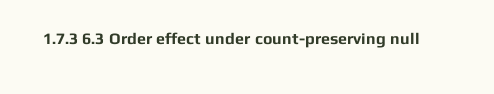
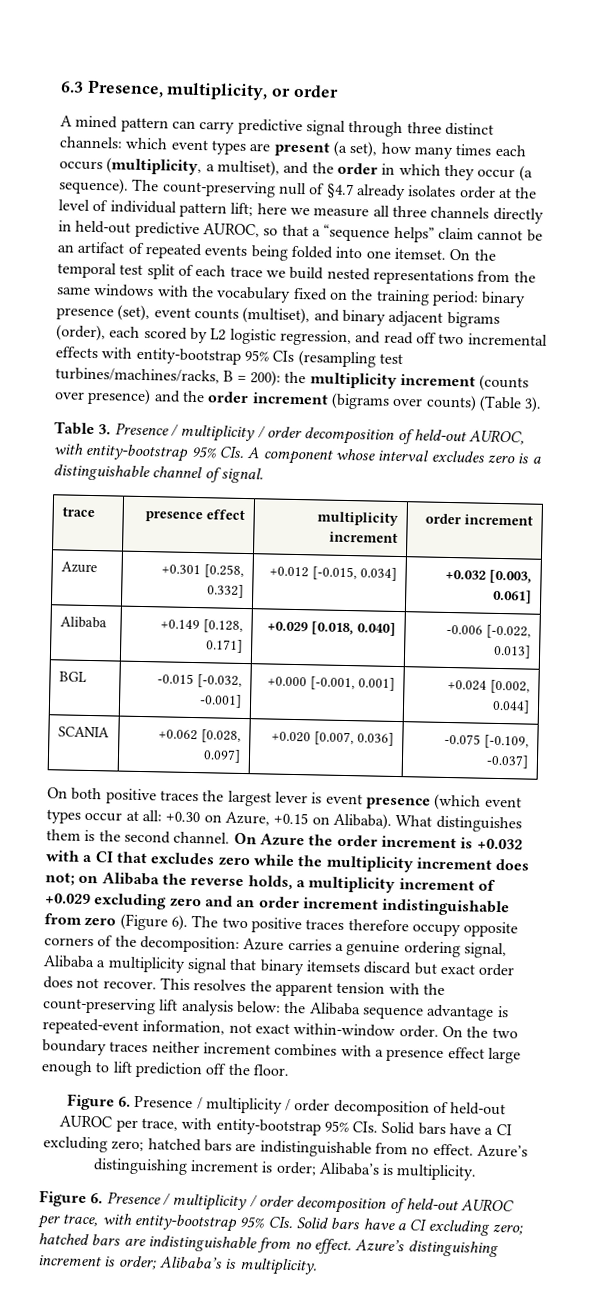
[43,32,420,48] 1.7.3 6.3 Order effect under count-preserving null -> [60,79,339,101] [60,115,494,138] [59,136,527,159] [59,157,533,182] [58,177,538,201] [58,199,544,224] [58,220,543,243] [57,241,496,261] [57,262,536,286] [57,284,527,308] [56,304,500,328] [56,324,548,347] [55,346,403,368] [55,367,530,392] [54,387,543,413] [54,421,526,445] [53,443,541,465] [53,464,264,484] [61,506,95,518] [145,509,246,523] [317,511,400,527] [329,531,399,543] [425,513,534,526] [60,561,97,574] [161,564,245,578] [207,584,245,598] [269,566,398,581] [445,569,533,584] [493,589,533,604] [59,616,107,629] [160,619,244,633] [206,639,244,653] [267,621,397,636] [446,624,532,639] [493,644,532,659] [58,671,87,682] [157,673,243,688] [199,694,243,708] [267,676,396,691] [447,679,531,694] [492,699,531,714] [57,726,110,738] [158,729,242,743] [203,749,242,763] [271,731,395,746] [444,733,530,749] [486,754,530,769] [47,787,522,811] [46,809,522,833] [46,829,523,850] [45,850,531,873] [45,872,496,894] [45,893,511,917] [44,913,519,938] [44,935,507,959] [43,955,515,977] [43,976,445,997] [42,997,509,1021] [42,1018,518,1039] [42,1039,521,1064] [41,1060,289,1079] [66,1093,507,1117] [59,1115,512,1136] [43,1136,528,1158] [92,1158,478,1181] [39,1190,515,1214] [37,1213,523,1236] [38,1233,499,1258] [38,1255,318,1276] 6.3 Presence, multiplicity, or order // A mined pattern can carry predictive signal through three distinct channels: which event types are present (a set), how many times each occurs (multiplicity, a multiset), and the order in which they occur (a sequence). The count-preserving null of §4.7 already isolates order at the level of individual pattern lift; here we measure all three channels directly in held-out predictive AUROC, so that a “sequence helps” claim cannot be an artifact of repeated events being folded into one itemset. On the temporal test split of each trace we build nested representations from the same windows with the vocabulary fixed on the training period: binary presence (set), event counts (multiset), and binary adjacent bigrams (order), each scored by L2 logistic regression, and read off two incremental effects with entity-bootstrap 95% CIs (resampling test turbines/machines/racks, B = 200): the multiplicity increment (counts over presence) and the order increment (bigrams over counts) (Table 3). // Table 3. Presence / multiplicity / order decomposition of held-out AUROC, with entity-bootstrap 95% CIs. A component whose interval excludes zero is a distinguishable channel of signal. // trace | presence effect | multiplicity increment | order increment // Azure | +0.301 [0.258, 0.332] | +0.012 [-0.015, 0.034] | +0.032 [0.003, 0.061] // Alibaba | +0.149 [0.128, 0.171] | +0.029 [0.018, 0.040] | -0.006 [-0.022, 0.013] // BGL | -0.015 [-0.032, -0.001] | +0.000 [-0.001, 0.001] | +0.024 [0.002, 0.044] // SCANIA | +0.062 [0.028, 0.097] | +0.020 [0.007, 0.036] | -0.075 [-0.109, -0.037] // On both positive traces the largest lever is event presence (which event types occur at all: +0.30 on Azure, +0.15 on Alibaba). What distinguishes them is the second channel. On Azure the order increment is +0.032 with a CI that excludes zero while the multiplicity increment does not; on Alibaba the reverse holds, a multiplicity increment of +0.029 excluding zero and an order increment indistinguishable from zero (Figure 6). The two positive traces therefore occupy opposite corners of the decomposition: Azure carries a genuine ordering signal, Alibaba a multiplicity signal that binary itemsets discard but exact order does not recover. This resolves the apparent tension with the count-preserving lift analysis below: the Alibaba sequence advantage is repeated-event information, not exact within-window order. On the two boundary traces neither increment combines with a presence effect large enough to lift prediction off the floor. // Figure 6. Presence / multiplicity / order decomposition of held-out AUROC per trace, with entity-bootstrap 95% CIs. Solid bars have a CI excluding zero; hatched bars are indistinguishable from no effect. Azure’s distinguishing increment is order; Alibaba’s is multiplicity. // Figure 6. Presence / multiplicity / order decomposition of held-out AUROC per trace, with entity-bootstrap 95% CIs. Solid bars have a CI excluding zero; hatched bars are indistinguishable from no effect. Azure’s distinguishing increment is order; Alibaba’s is multiplicity.

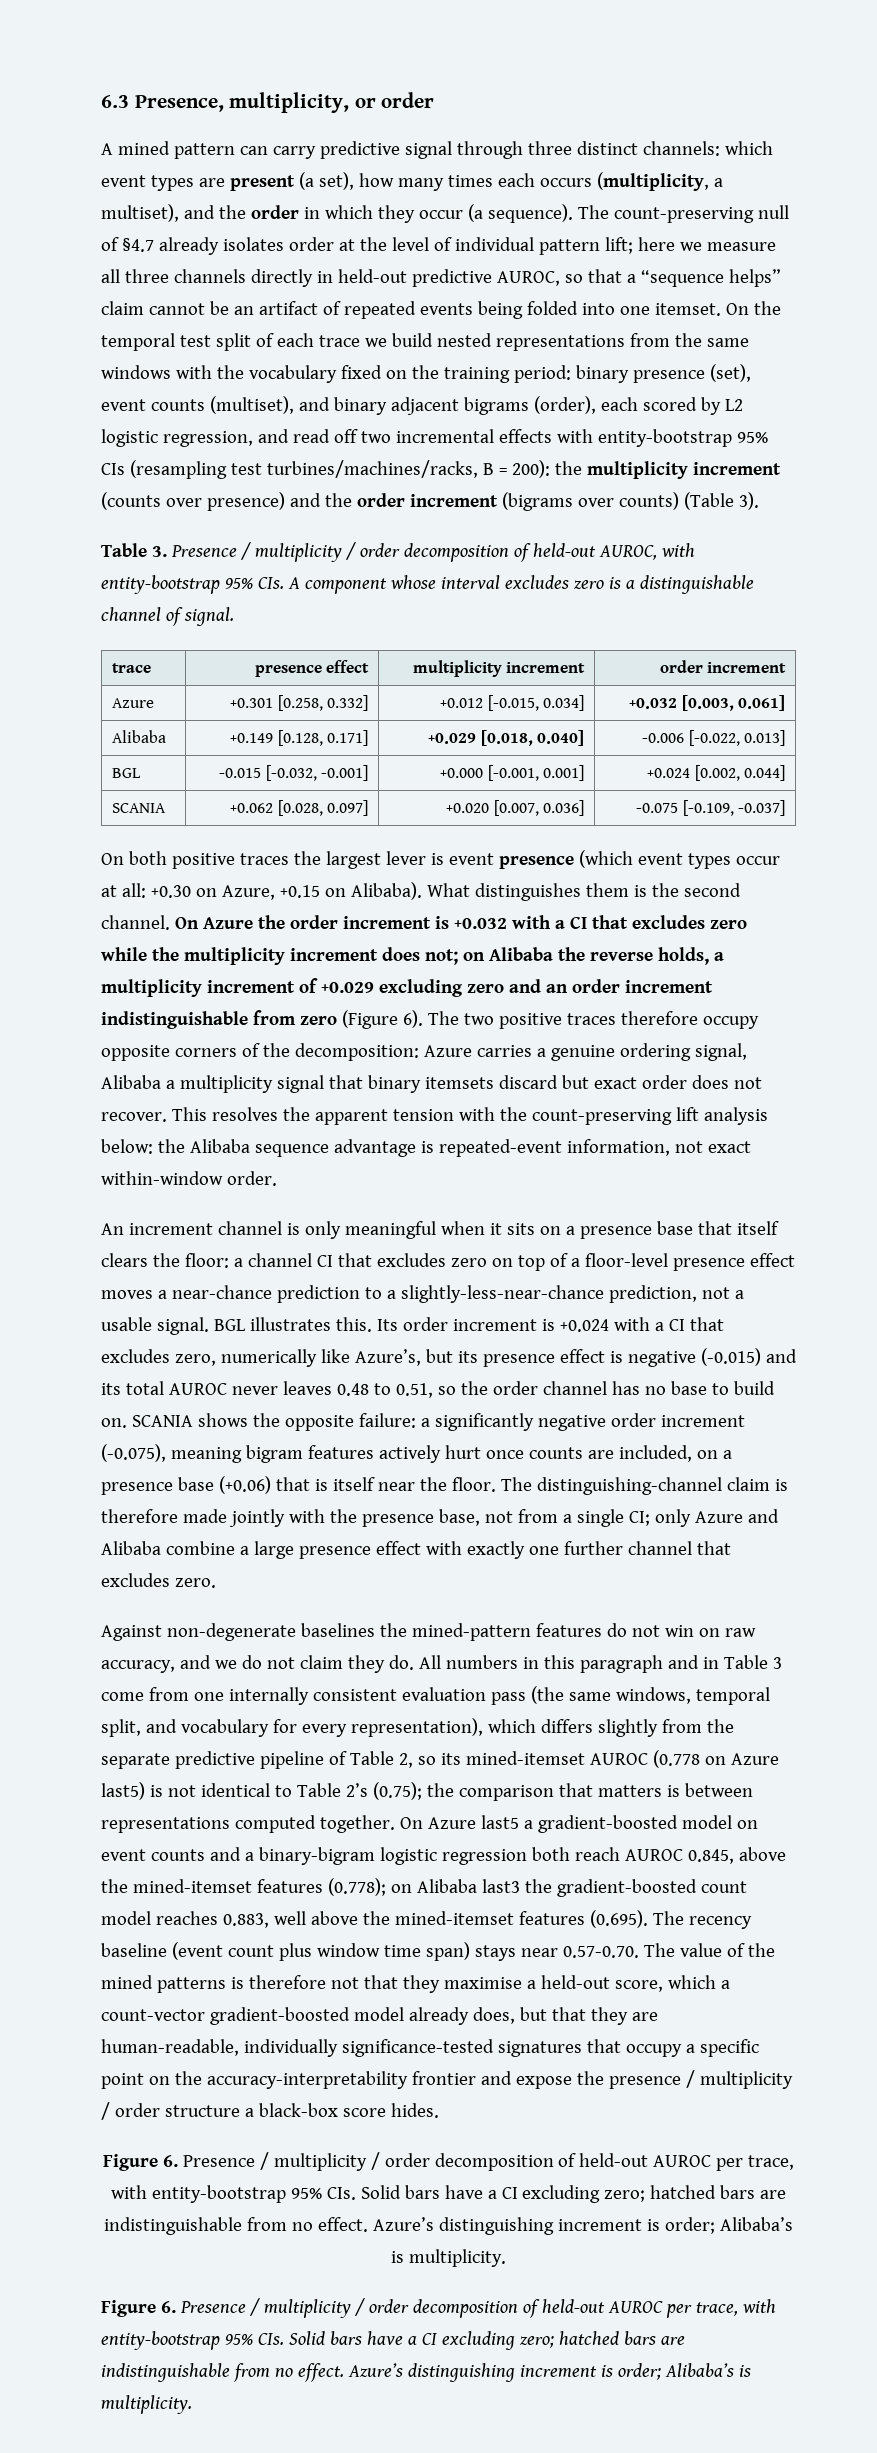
[441,1025,518,1039] [42,1039,521,1064] [41,1060,289,1079] On the two boundary traces neither increment combines with a presence effect large enough to lift prediction off the floor. -> [101,1221,779,1239] [101,1253,795,1271] [101,1285,744,1303] [101,1317,724,1335] [101,1348,797,1367] [101,1381,775,1398] [101,1413,745,1431] [101,1444,732,1463] [101,1476,788,1495] [101,1509,779,1527] [101,1541,731,1559] [101,1573,216,1588] [101,1623,756,1641] [101,1655,782,1673] [101,1686,770,1705] [101,1718,734,1737] [101,1750,779,1769] [101,1782,753,1801] [101,1815,758,1833] [101,1847,786,1865] [101,1878,747,1897] [101,1910,752,1929] [101,1942,775,1961] [101,1975,730,1993] [101,2007,658,2025] [101,2039,759,2057] [101,2070,793,2089] [101,2102,439,2120] // An increment channel is only meaningful when it sits on a presence base that itself clears the floor: a channel CI that excludes zero on top of a floor-level presence effect moves a near-chance prediction to a slightly-less-near-chance prediction, not a usable signal. BGL illustrates this. Its order increment is +0.024 with a CI that excludes zero, numerically like Azure’s, but its presence effect is negative (-0.015) and its total AUROC never leaves 0.48 to 0.51, so the order channel has no base to build on. SCANIA shows the opposite failure: a significantly negative order increment (-0.075), meaning bigram features actively hurt once counts are included, on a presence base (+0.06) that is itself near the floor. The distinguishing-channel claim is therefore made jointly with the presence base, not from a single CI; only Azure and Alibaba combine a large presence effect with exactly one further channel that excludes zero. // Against non-degenerate baselines the mined-pattern features do not win on raw accuracy, and we do not claim they do. All numbers in this paragraph and in Table 3 come from one internally consistent evaluation pass (the same windows, temporal split, and vocabulary for every representation), which differs slightly from the separate predictive pipeline of Table 2, so its mined-itemset AUROC (0.778 on Azure last5) is not identical to Table 2’s (0.75); the comparison that matters is between representations computed together. On Azure last5 a gradient-boosted model on event counts and a binary-bigram logistic regression both reach AUROC 0.845, above the mined-itemset features (0.778); on Alibaba last3 the gradient-boosted count model reaches 0.883, well above the mined-itemset features (0.695). The recency baseline (event count plus window time span) stays near 0.57-0.70. The value of the mined patterns is therefore not that they maximise a held-out score, which a count-vector gradient-boosted model already does, but that they are human-readable, individually significance-tested signatures that occupy a specific point on the accuracy-interpretability frontier and expose the presence / multiplicity / order structure a black-box score hides.

